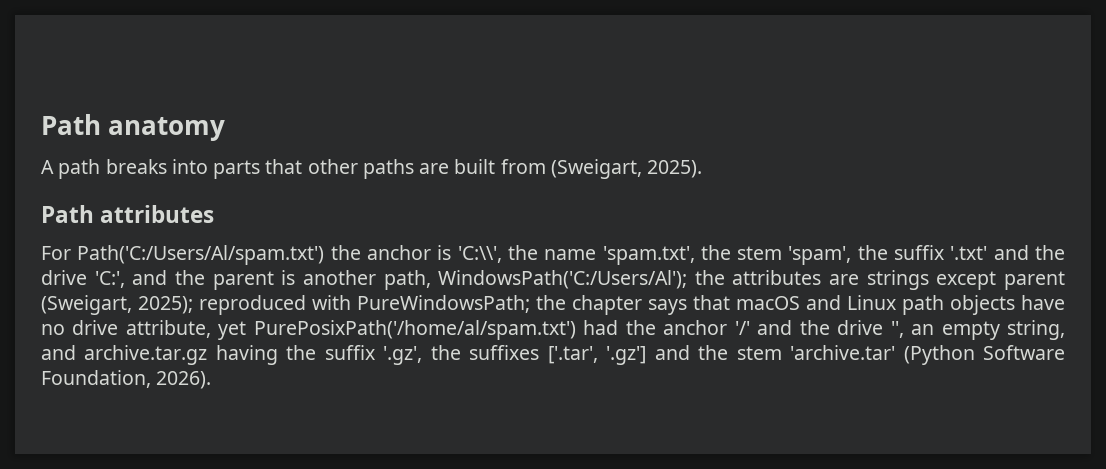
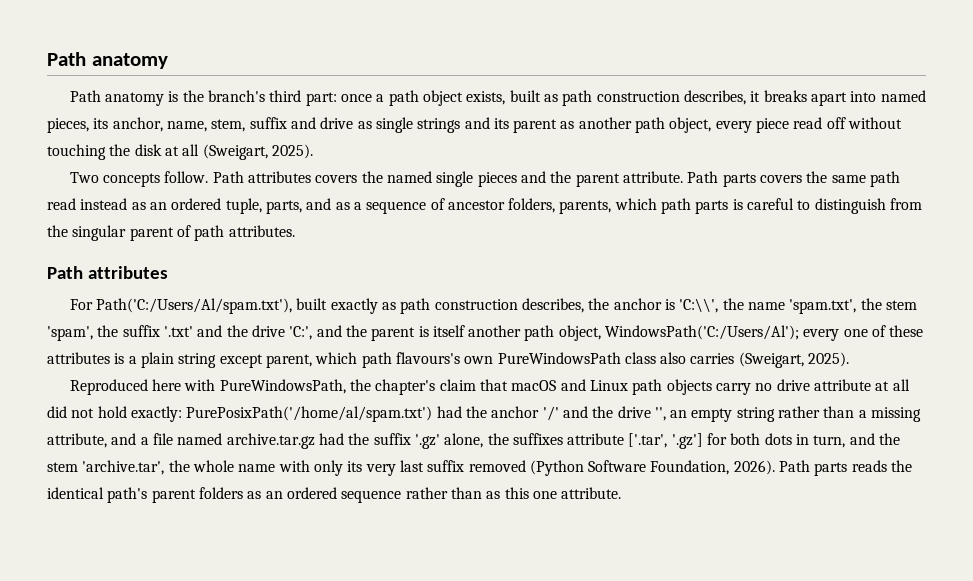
[41,159,703,179] [41,205,215,223] [41,245,325,265] A path breaks into parts that other paths are built from (Sweigart, 2025). // Path attributes // For Path('C:/Users/Al/spam.txt') -> [69,90,926,106] [47,117,903,133] [47,144,313,160] [69,171,900,187] [47,198,923,214] [47,225,295,241] [47,266,168,279] [69,298,585,314] Path anatomy is the branch's third part: once a path object exists, built as path construction describes, it breaks apart into named pieces, its anchor, name, stem, suffix and drive as single strings and its parent as another path object, every piece read off without touching the disk at all (Sweigart, 2025). // Two concepts follow. Path attributes covers the named single pieces and the parent attribute. Path parts covers the same path read instead as an ordered tuple, parts, and as a sequence of ancestor folders, parents, which path parts is careful to distinguish from the singular parent of path attributes. // Path attributes // For Path('C:/Users/Al/spam.txt'), built exactly as path construction describes,
[302,270,1065,290] [41,295,687,315] another path, WindowsPath('C:/Users/Al'); the attributes are strings except parent (Sweigart, 2025); reproduced with PureWindowsPath; the chapter says -> [432,325,924,341] [47,352,850,368] [69,379,476,395] itself another path object, WindowsPath('C:/Users/Al'); every one of these attributes is a plain string except parent, which path flavours's own PureWindowsPath class also carries (Sweigart, 2025). // Reproduced here with PureWindowsPath, the chapter's claim
[1021,295,1065,310] have -> [715,383,751,395] carry
[125,320,247,340] attribute, yet -> [813,379,910,391] [47,406,182,422] attribute at all did not hold exactly:
[1007,320,1066,340] [41,345,423,365] string, and archive.tar.gz having the suffix '.gz', -> [736,406,922,422] [47,433,484,449] string rather than a missing attribute, and a file named archive.tar.gz had the suffix '.gz' alone,
(540, 352) none -> [567,433,625,445] attribute
[654,345,1065,365] [41,370,212,389] and the stem 'archive.tar' (Python Software Foundation, 2026). -> [707,433,901,448] [47,460,913,476] [47,487,622,503] for both dots in turn, and the stem 'archive.tar', the whole name with only its very last suffix removed (Python Software Foundation, 2026). Path parts reads the identical path's parent folders as an ordered sequence rather than as this one attribute.

